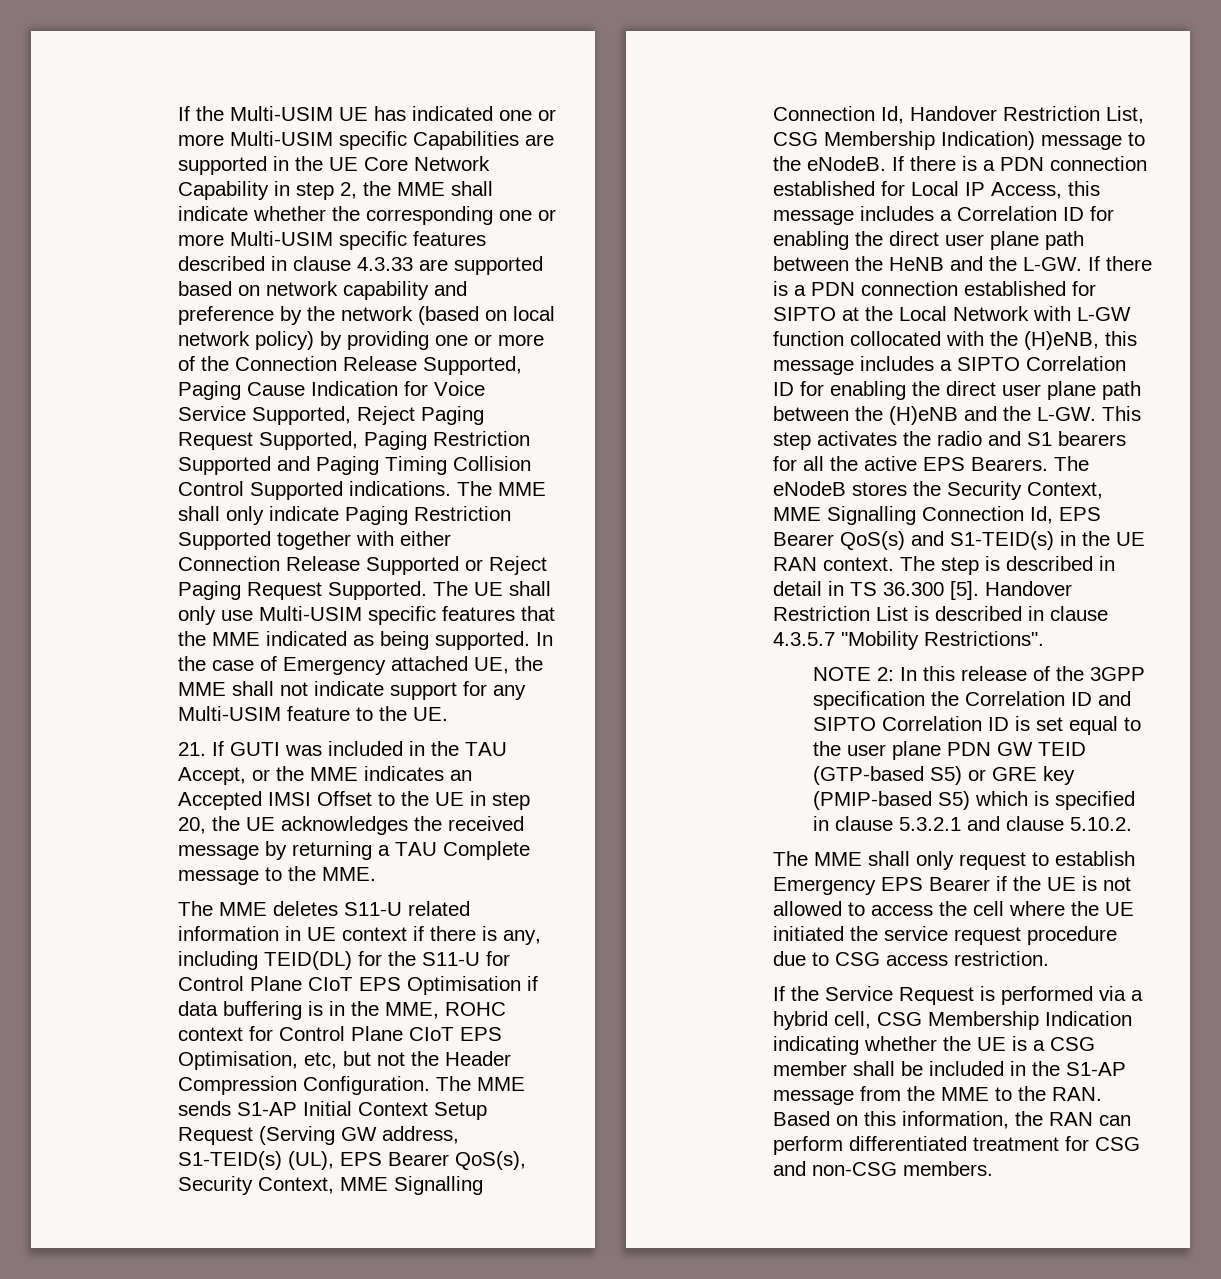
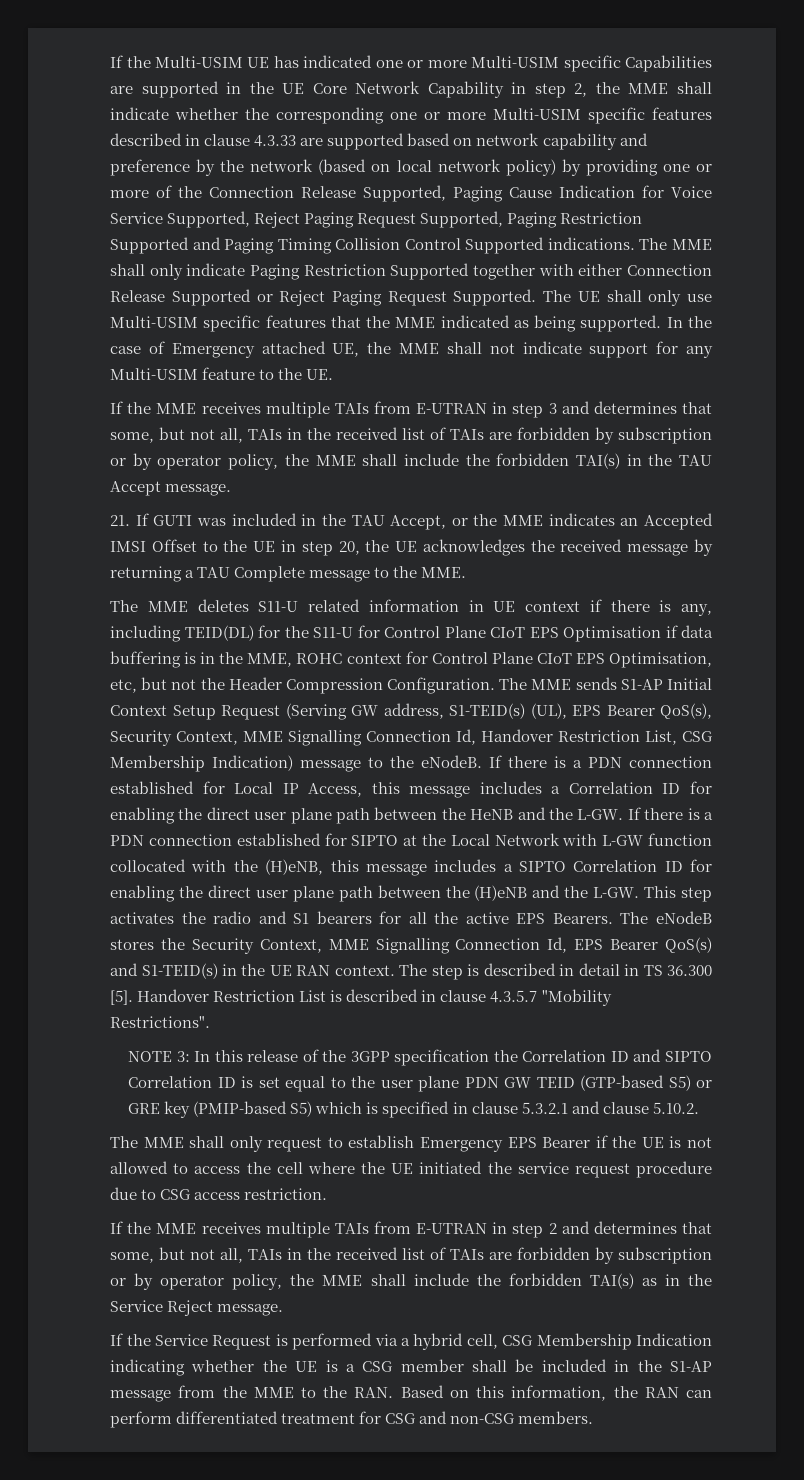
(449, 714) none -> [110,401,712,418] [110,427,712,444] [110,453,712,470] [110,481,232,496] // If the MME receives multiple TAIs from E-UTRAN in step 3 and determines that some, but not all, TAIs in the received list of TAIs are forbidden by subscription or by operator policy, the MME shall include the forbidden TAI(s) in the TAU Accept message.
[876,667,894,681] 2: -> [176,1051,190,1062] 3:
(1050, 958) none -> [110,1221,712,1238] [110,1247,712,1264] [110,1273,712,1290] [110,1300,284,1316] // If the MME receives multiple TAIs from E-UTRAN in step 2 and determines that some, but not all, TAIs in the received list of TAIs are forbidden by subscription or by operator policy, the MME shall include the forbidden TAI(s) as in the Service Reject message.

